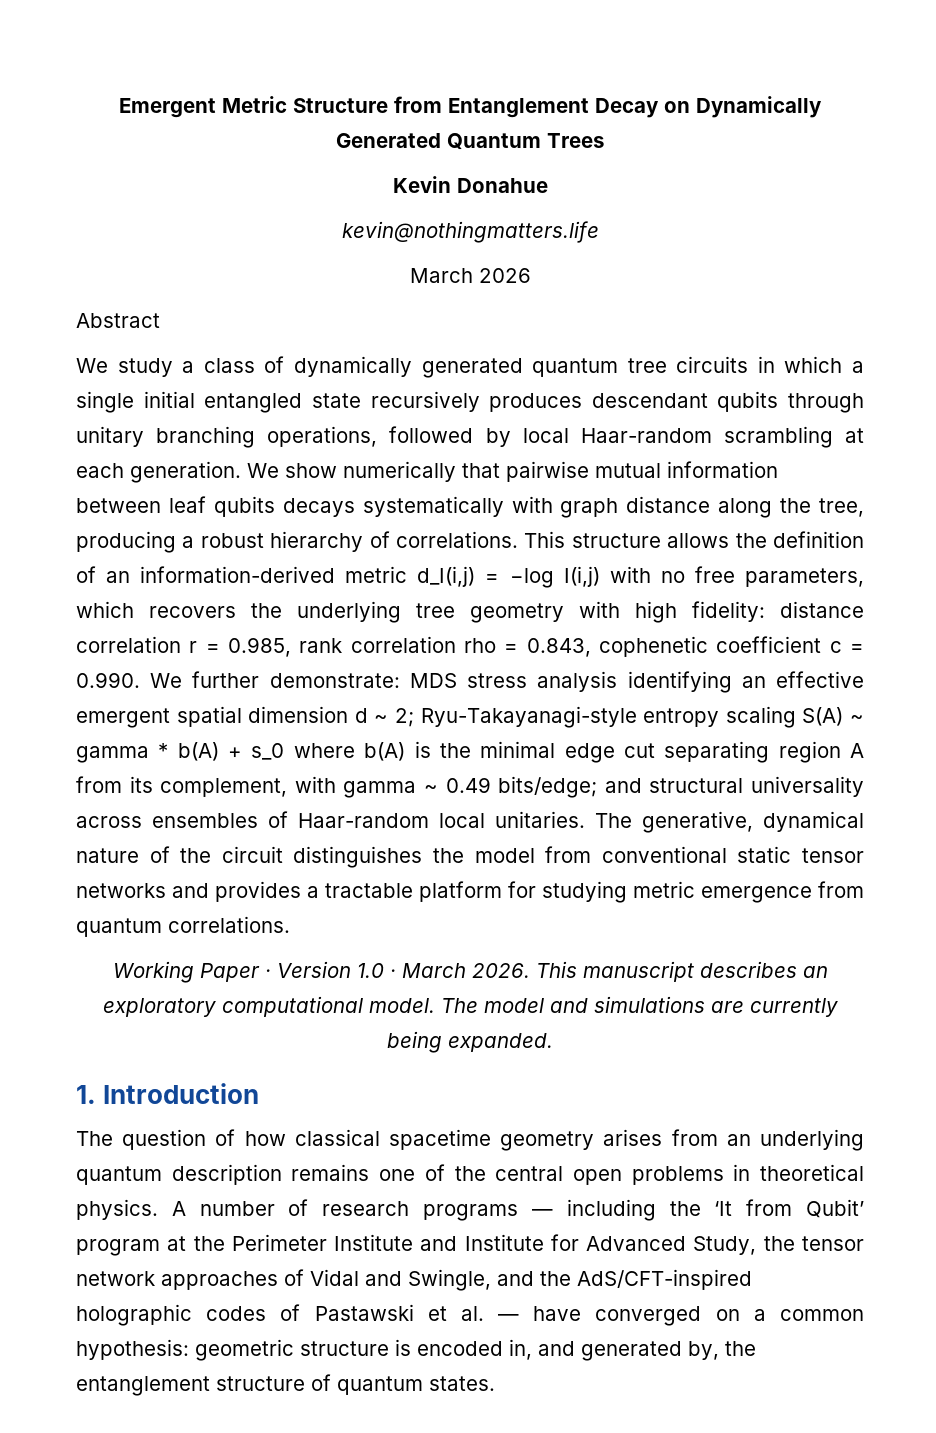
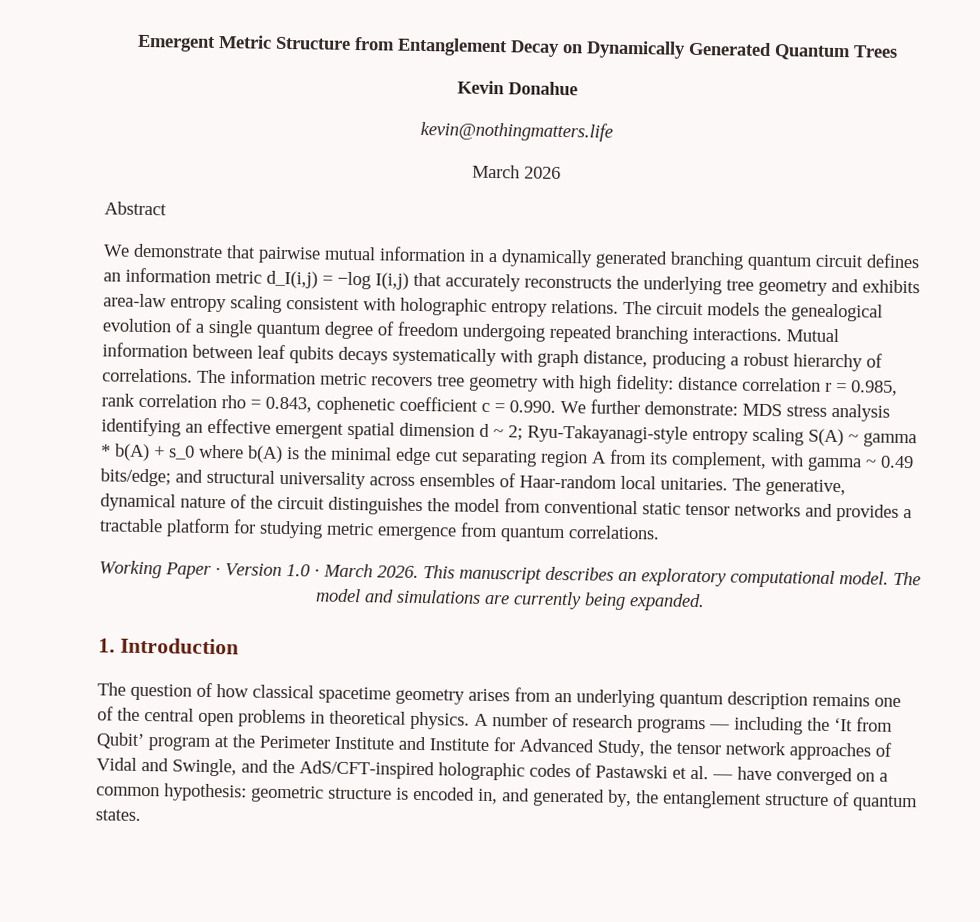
[117,356,865,378] [76,391,864,413] [76,426,864,448] [76,461,661,483] study a class of dynamically generated quantum tree circuits in which a single initial entangled state recursively produces descendant qubits through unitary branching operations, followed by local Haar-random scrambling at each generation. We show numerically that pairwise mutual -> [133,243,920,271] [103,267,920,296] [103,293,883,322] [102,318,839,344] demonstrate that pairwise mutual information in a dynamically generated branching quantum circuit defines an information metric d_I(i,j) = −log I(i,j) that accurately reconstructs the underlying tree geometry and exhibits area-law entropy scaling consistent with holographic entropy relations. The circuit models the genealogical evolution of a single quantum degree of freedom undergoing repeated branching interactions. Mutual
[626,496,864,518] distance along the tree, -> [583,350,648,368] distance,
[524,531,864,548] [76,566,864,588] [76,601,401,623] This structure allows the definition of an information-derived metric d_I(i,j) = −log I(i,j) with no free parameters, which recovers the underlying -> [197,369,433,387] The information metric recovers

